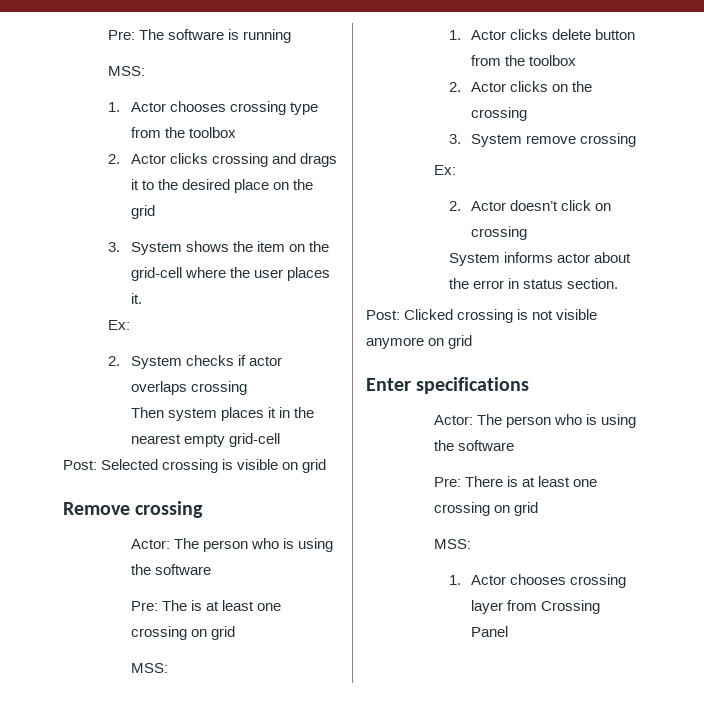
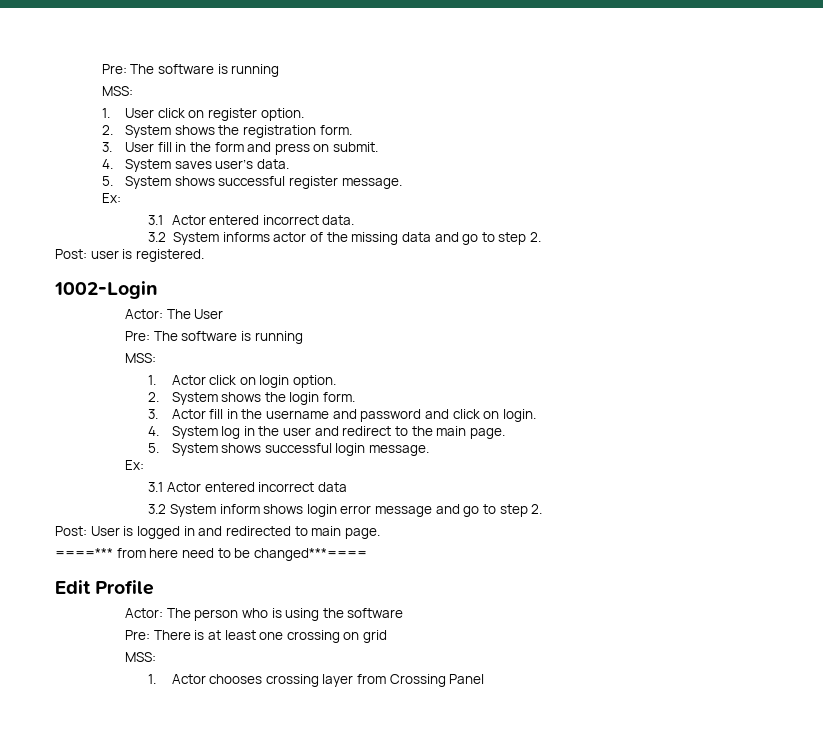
[108,29,292,43] [108,66,146,76] [108,101,319,115] [130,127,236,138] [108,153,338,167] [130,179,314,193] [130,205,155,219] [108,241,330,255] [130,267,331,281] [130,293,142,304] [108,320,131,330] [108,355,283,369] [130,381,247,395] [130,407,315,421] [130,433,280,447] [63,459,327,473] [63,501,204,518] [130,538,334,552] [130,564,211,575] [130,600,282,611] [130,626,235,640] [130,663,168,673] [448,29,636,40] [471,55,577,66] [448,81,593,92] [471,107,528,121] [448,133,637,147] [433,165,456,175] [448,200,612,211] [471,226,528,240] [448,252,631,266] [448,278,618,289] [366,309,598,323] [366,335,473,349] [366,377,530,394] Pre: The software is running // MSS: // 1. Actor chooses crossing type from the toolbox // 2. Actor clicks crossing and drags it to the desired place on the grid // 3. System shows the item on the grid-cell where the user places it. // Ex: // 2. System checks if actor overlaps crossing // Then system places it in the nearest empty grid-cell // Post: Selected crossing is visible on grid // Remove crossing // Actor: The person who is using the software // Pre: The is at least one crossing on grid // MSS: // 1. Actor clicks delete button from the toolbox // 2. Actor clicks on the crossing // 3. System remove crossing // Ex: // 2. Actor doesn’t click on crossing // System informs actor about the error in status section. // Post: Clicked crossing is not visible anymore on grid // Enter specifications -> [101,64,280,77] [101,86,133,96] [101,108,304,121] [101,125,352,138] [101,142,379,155] [101,159,289,172] [101,176,402,189] [101,193,121,203] [148,215,355,225] [148,232,542,245] [55,249,204,262] [54,281,158,299] [124,309,224,319] [124,331,303,344] [124,353,156,363] [148,375,337,388] [148,392,356,405] [148,409,536,422] [148,426,505,439] [148,443,430,456] [124,460,144,470] [148,482,347,492] [148,504,543,517] [55,526,380,539] [55,548,367,561] [55,580,155,595] Pre: The software is running // MSS: // 1. User click on register option. // 2. System shows the registration form. // 3. User fill in the form and press on submit. // 4. System saves user’s data. // 5. System shows successful register message. // Ex: // 3.1 Actor entered incorrect data. // 3.2 System informs actor of the missing data and go to step 2. // Post: user is registered. // 1002-Login // Actor: The User // Pre: The software is running // MSS: // 1. Actor click on login option. // 2. System shows the login form. // 3. Actor fill in the username and password and click on login. // 4. System log in the user and redirect to the main page. // 5. System shows successful login message. // Ex: // 3.1 Actor entered incorrect data // 3.2 System inform shows login error message and go to step 2. // Post: User is logged in and redirected to main page. // ====*** from here need to be changed***==== // Edit Profile

